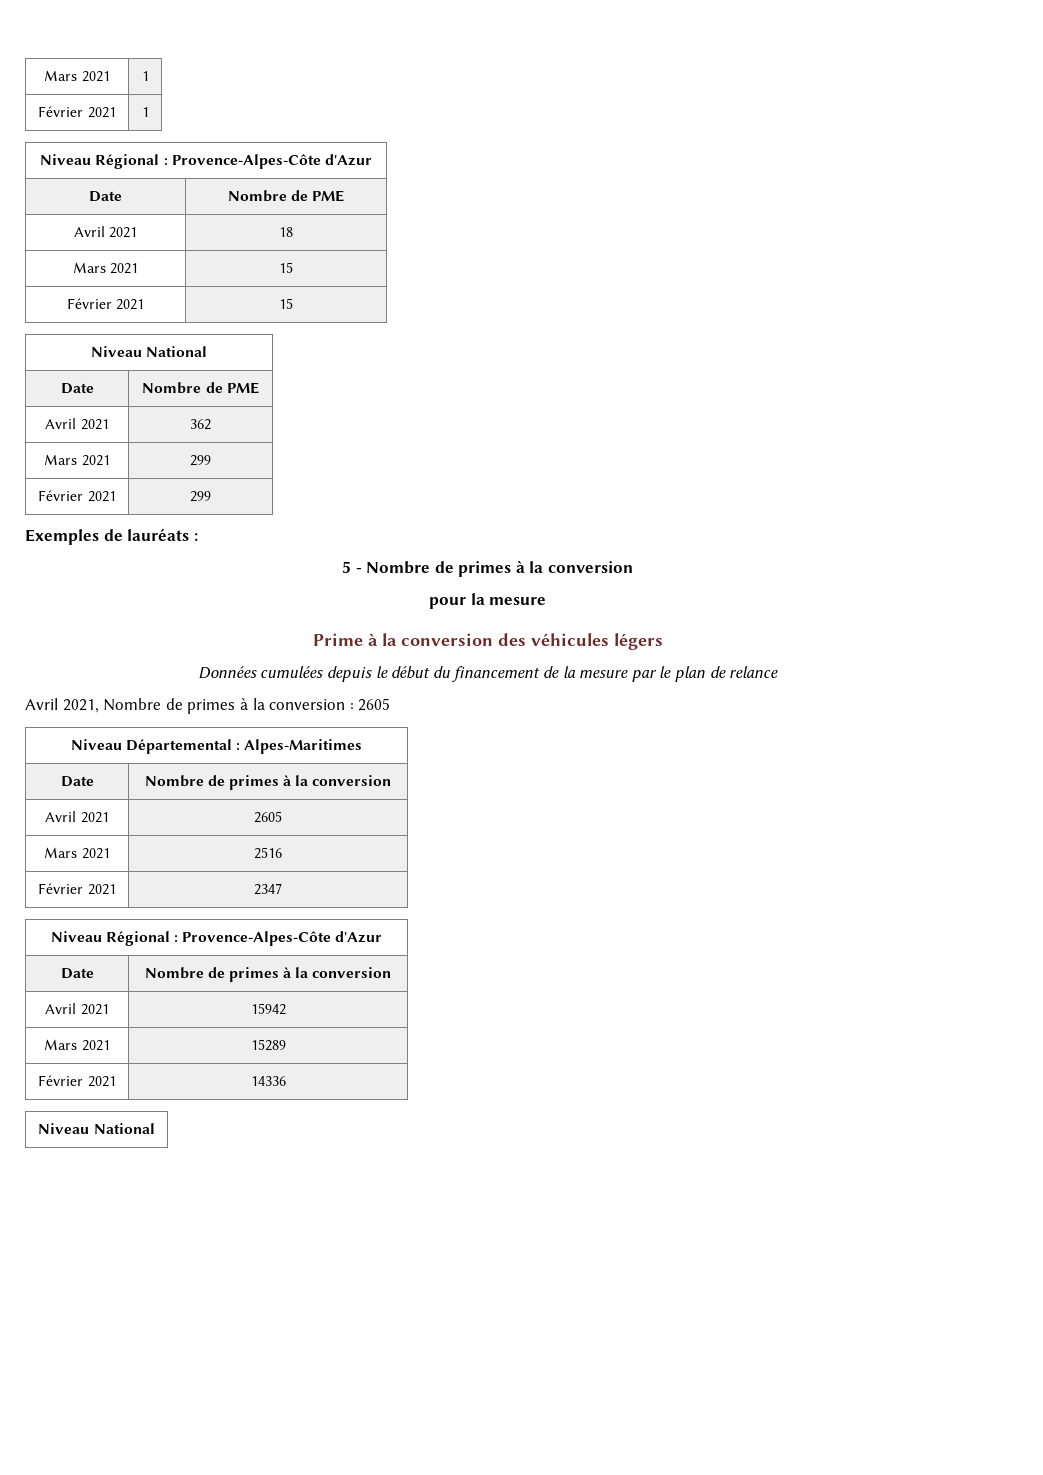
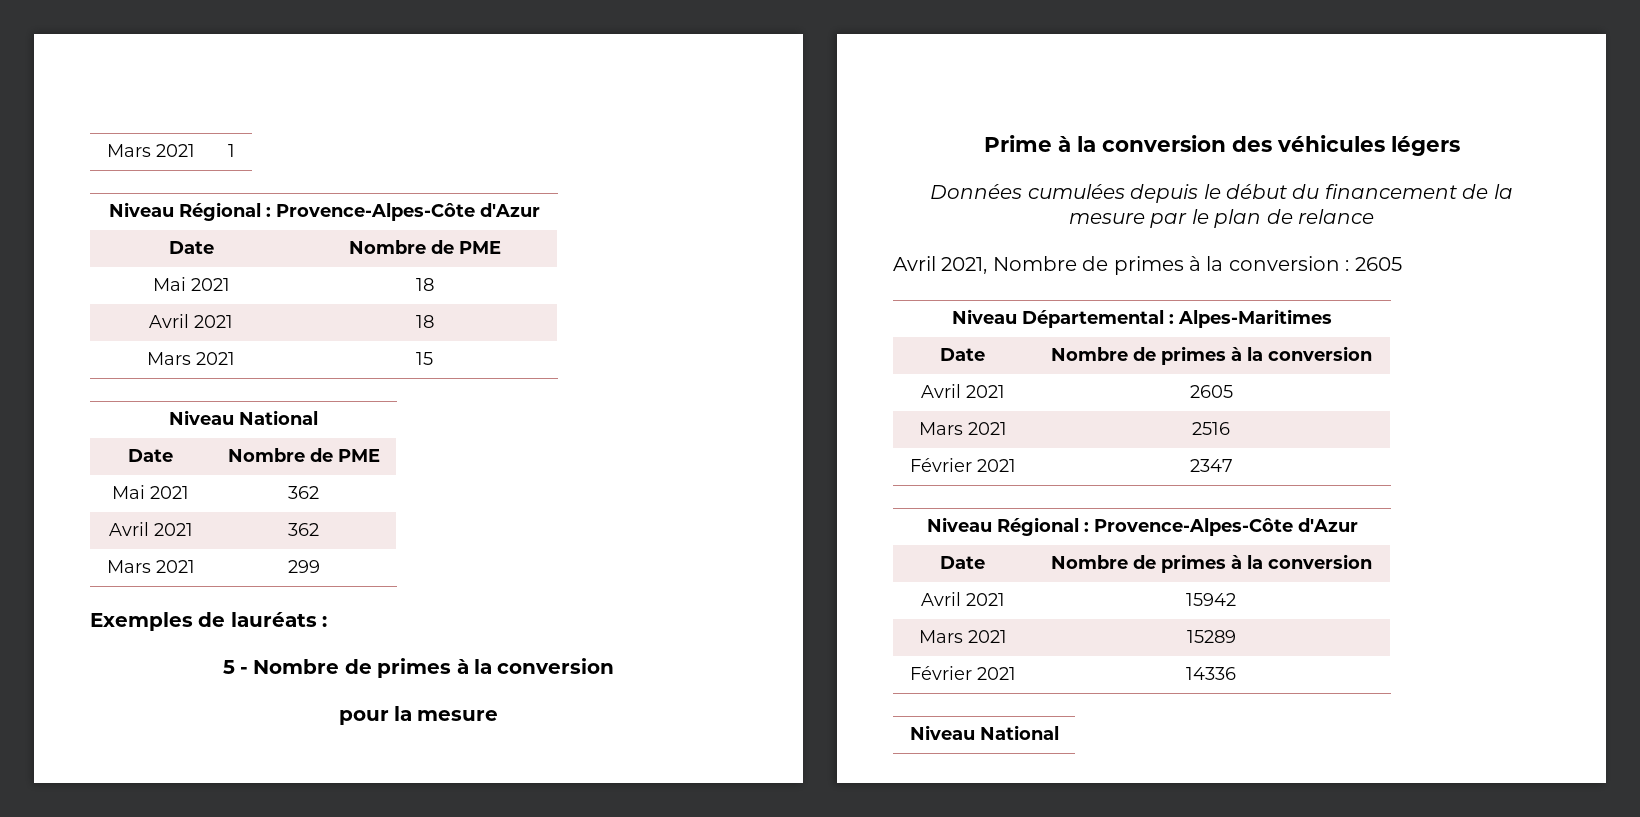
[38,106,116,118] [141,107,149,117] // Février 2021 | 1 -> (235, 150) none
(345, 196) none -> [152,277,230,291] [415,278,434,291] // Mai 2021 | 18
[66,298,145,310] [279,298,293,309] // Février 2021 | 15 -> (434, 358) none
(259, 388) none -> [112,485,189,499] [288,486,319,499] // Mai 2021 | 362
[38,490,116,502] [190,491,211,502] // Février 2021 | 299 -> (320, 566) none

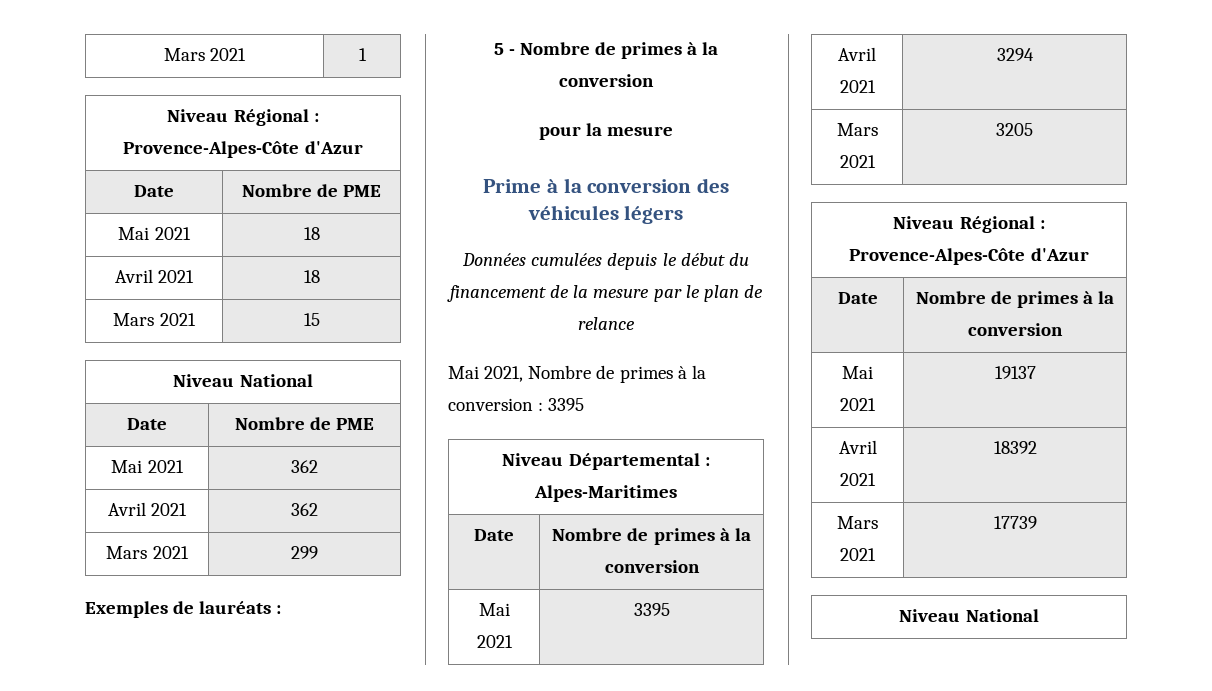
[893,256,936,271] Avril -> [448,366,479,379] Mai
[1354,257,1402,271] 2605 -> [548,398,585,411] 3395
[920,384,1005,398] [1189,385,1233,398] [918,422,1007,435] [1192,422,1230,435] [909,458,1016,472] [1189,459,1233,472] // Avril 2021 | 2605 // Mars 2021 | 2516 // Février 2021 | 2347 -> [478,603,510,616] [476,635,513,648] [633,603,670,616] [838,47,876,61] [839,80,876,93] [996,48,1034,61] [836,123,878,136] [839,155,876,168] [996,123,1033,136] // Mai 2021 | 3395 // Avril 2021 | 3294 // Mars 2021 | 3205
[920,592,1005,606] [1186,593,1236,606] [918,630,1007,643] [1186,630,1236,643] [909,666,1016,680] [1186,667,1236,680] // Avril 2021 | 15942 // Mars 2021 | 15289 // Février 2021 | 14336 -> [842,366,873,379] [840,398,876,411] [994,366,1036,379] [838,440,877,454] [840,473,876,486] [993,441,1037,454] [837,516,878,529] [840,548,876,561] [993,516,1037,529] // Mai 2021 | 19137 // Avril 2021 | 18392 // Mars 2021 | 17739

